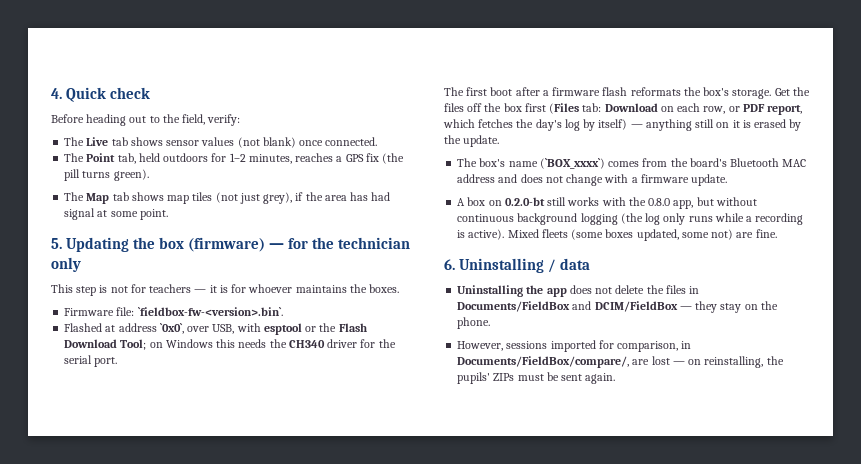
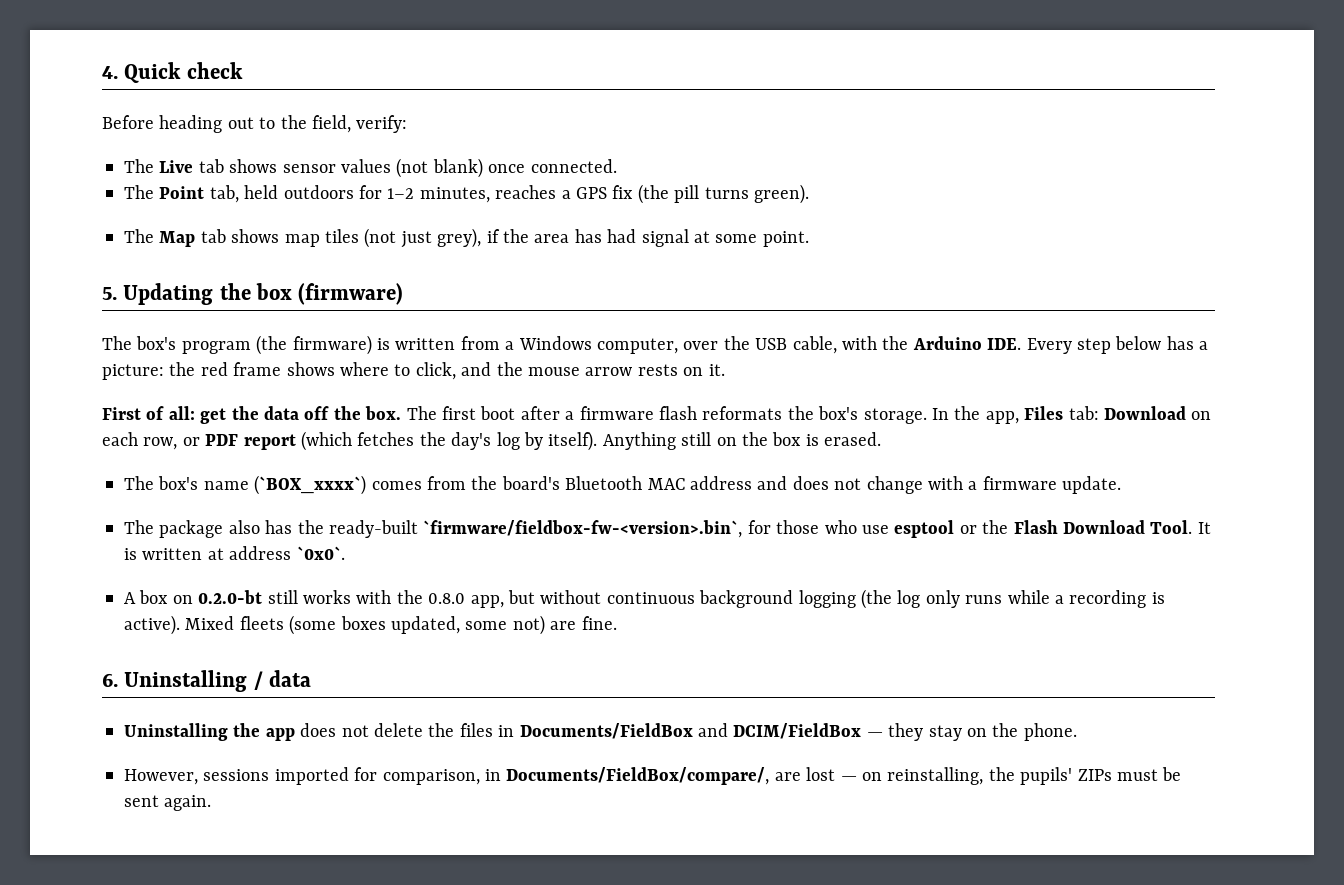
[269,237,411,249] [51,257,81,272] [51,284,400,296] [64,307,283,316] [64,323,367,335] [64,339,396,350] [64,355,118,367] — for the technician only // This step is not for teachers — it is for whoever maintains the boxes. // Firmware file: `fieldbox-fw-<version>.bin`. // Flashed at address `0x0`, over USB, with esptool or the Flash Download Tool; on Windows this needs the CH340 driver for the serial port. // -> [102,335,1209,355] [102,362,725,380] [102,406,402,424] // The box's program (the firmware) is written from a Windows computer, over the USB cable, with the Arduino IDE. Every step below has a picture: the red frame shows where to click, and the mouse arrow rests on it. // First of all: get the data off the box.
[774,87,810,96] [444,103,580,114] Get the files off the box first (Files -> [931,406,1064,424] In the app, Files
[767,105,803,115] [443,119,475,128] report, which -> [243,431,352,451] report (which
[598,119,802,131] [444,135,500,147] itself) — anything still on it is erased by the update. -> [548,431,882,451] itself). Anything still on the box is erased.
(728, 180) none -> [124,520,1211,538] [124,546,345,560] // The package also has the ready-built `firmware/fieldbox-fw-<version>.bin`, for those who use esptool or the Flash Download Tool. It is written at address `0x0`.

